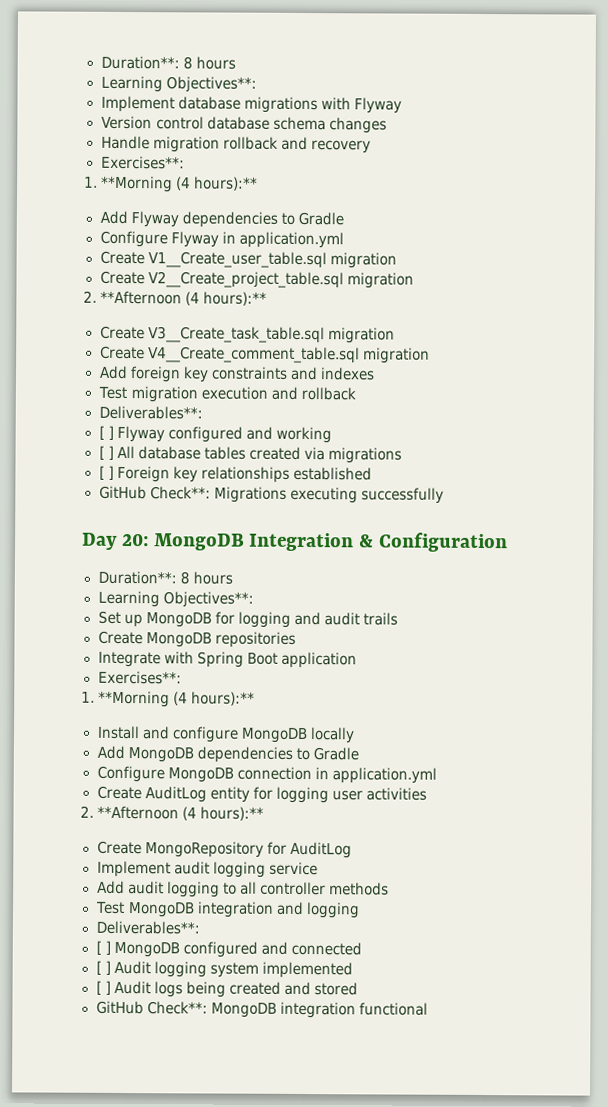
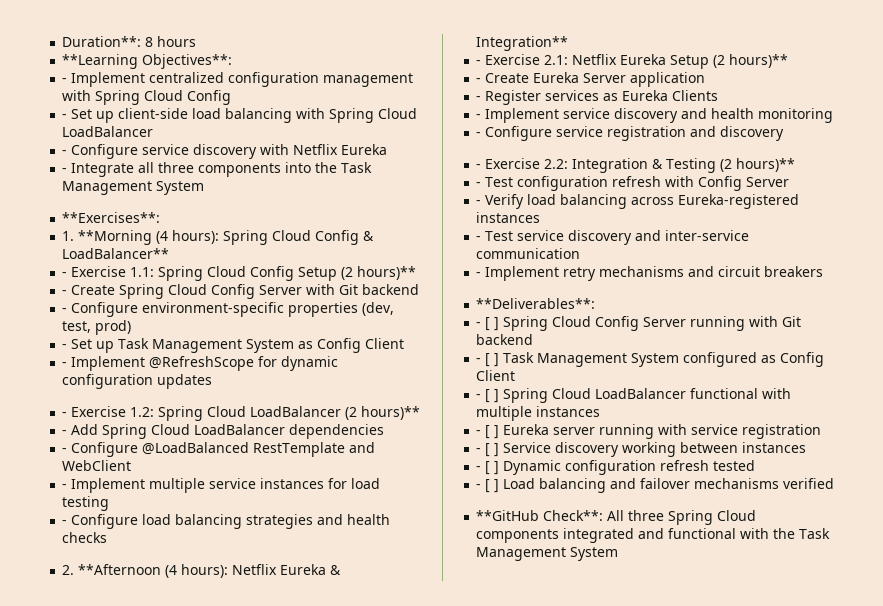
[100,55,236,70] [100,75,257,93] [100,95,402,114] [100,115,387,134] [100,135,371,154] [100,155,185,170] [84,175,259,193] [99,210,344,228] [99,230,344,249] [99,250,397,269] [99,270,414,289] [83,290,268,306] [99,325,395,344] [99,345,430,364] [98,365,375,383] [97,386,356,403] [98,405,203,420] [98,425,332,444] [98,445,402,464] [98,465,372,483] [98,485,444,504] [82,532,509,553] [97,570,233,585] [97,590,254,608] [97,610,398,628] [97,630,296,648] [97,651,357,669] [97,670,182,685] [81,690,256,708] [96,725,355,744] [96,745,359,763] [96,765,437,784] [96,785,427,804] [80,805,265,821] [96,840,352,859] [96,860,318,878] [96,880,389,898] [94,901,360,919] [95,920,200,935] [95,940,362,958] [95,960,353,979] [95,980,358,998] [95,1000,428,1019] Duration**: 8 hours // Learning Objectives**: // Implement database migrations with Flyway // Version control database schema changes // Handle migration rollback and recovery // Exercises**: // 1. **Morning (4 hours):** // Add Flyway dependencies to Gradle // Configure Flyway in application.yml // Create V1__Create_user_table.sql migration // Create V2__Create_project_table.sql migration // 2. **Afternoon (4 hours):** // Create V3__Create_task_table.sql migration // Create V4__Create_comment_table.sql migration // Add foreign key constraints and indexes // Test migration execution and rollback // Deliverables**: // [ ] Flyway configured and working // [ ] All database tables created via migrations // [ ] Foreign key relationships established // GitHub Check**: Migrations executing successfully // Day 20: MongoDB Integration & Configuration // Duration**: 8 hours // Learning Objectives**: // Set up MongoDB for logging and audit trails // Create MongoDB repositories // Integrate with Spring Boot application // Exercises**: // 1. **Morning (4 hours):** // Install and configure MongoDB locally // Add MongoDB dependencies to Gradle // Configure MongoDB connection in application.yml // Create AuditLog entity for logging user activities // 2. **Afternoon (4 hours):** // Create MongoRepository for AuditLog // Implement audit logging service // Add audit logging to all controller methods // Test MongoDB integration and logging // Deliverables**: // [ ] MongoDB configured and connected // [ ] Audit logging system implemented // [ ] Audit logs being created and stored // GitHub Check**: MongoDB integration functional -> [62,36,197,47] [62,54,233,69] [62,72,414,87] [62,90,232,105] [62,108,418,123] [62,126,154,137] [62,144,388,159] [62,162,373,177] [62,181,205,195] [62,212,161,223] [62,230,375,245] [62,248,170,259] [62,266,417,281] [62,284,420,299] [62,302,395,317] [62,320,132,335] [62,338,405,353] [62,356,339,371] [62,374,213,389] [62,406,421,421] [62,424,385,439] [62,442,376,457] [62,460,132,471] [62,478,381,493] [62,496,110,511] [62,514,391,529] [62,532,108,543] [62,564,342,578] [476,36,569,51] [476,54,789,69] [476,72,706,87] [476,90,719,105] [476,108,834,123] [476,126,785,141] [476,158,796,173] [476,176,790,191] [476,194,800,209] [476,212,541,223] [476,230,750,245] [476,248,581,259] [476,266,824,281] [476,298,596,309] [476,316,802,331] [476,334,534,345] [476,352,825,367] [476,370,516,381] [476,388,792,403] [476,406,601,421] [476,424,822,439] [476,442,807,457] [476,460,756,475] [476,478,835,493] [476,510,757,525] [476,528,831,543] [476,547,619,561] Duration**: 8 hours // **Learning Objectives**: // - Implement centralized configuration management with Spring Cloud Config // - Set up client-side load balancing with Spring Cloud LoadBalancer // - Configure service discovery with Netflix Eureka // - Integrate all three components into the Task Management System // **Exercises**: // 1. **Morning (4 hours): Spring Cloud Config & LoadBalancer** // - Exercise 1.1: Spring Cloud Config Setup (2 hours)** // - Create Spring Cloud Config Server with Git backend // - Configure environment-specific properties (dev, test, prod) // - Set up Task Management System as Config Client // - Implement @RefreshScope for dynamic configuration updates // - Exercise 1.2: Spring Cloud LoadBalancer (2 hours)** // - Add Spring Cloud LoadBalancer dependencies // - Configure @LoadBalanced RestTemplate and WebClient // - Implement multiple service instances for load testing // - Configure load balancing strategies and health checks // 2. **Afternoon (4 hours): Netflix Eureka & Integration** // - Exercise 2.1: Netflix Eureka Setup (2 hours)** // - Create Eureka Server application // - Register services as Eureka Clients // - Implement service discovery and health monitoring // - Configure service registration and discovery // - Exercise 2.2: Integration & Testing (2 hours)** // - Test configuration refresh with Config Server // - Verify load balancing across Eureka-registered instances // - Test service discovery and inter-service communication // - Implement retry mechanisms and circuit breakers // **Deliverables**: // - [ ] Spring Cloud Config Server running with Git backend // - [ ] Task Management System configured as Config Client // - [ ] Spring Cloud LoadBalancer functional with multiple instances // - [ ] Eureka server running with service registration // - [ ] Service discovery working between instances // - [ ] Dynamic configuration refresh tested // - [ ] Load balancing and failover mechanisms verified // **GitHub Check**: All three Spring Cloud components integrated and functional with the Task Management System

